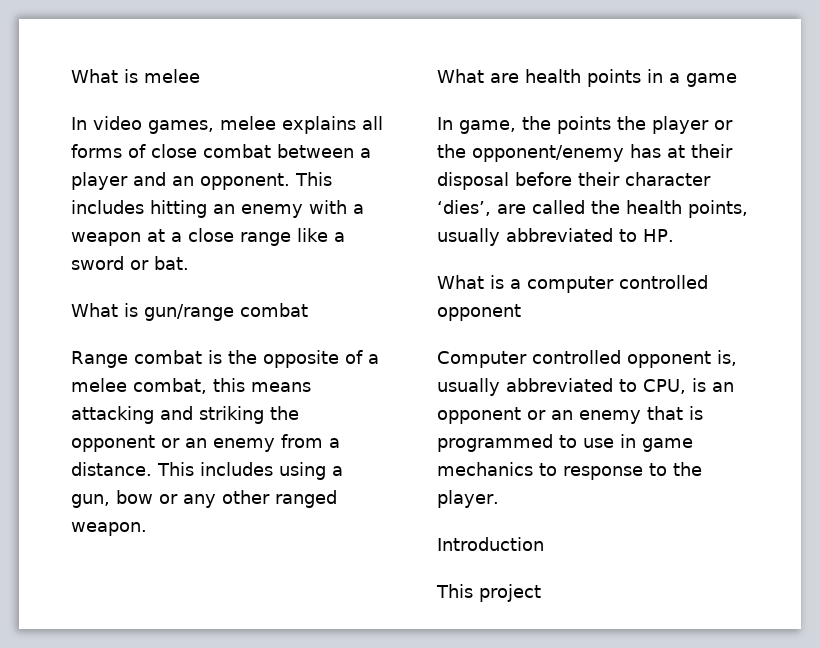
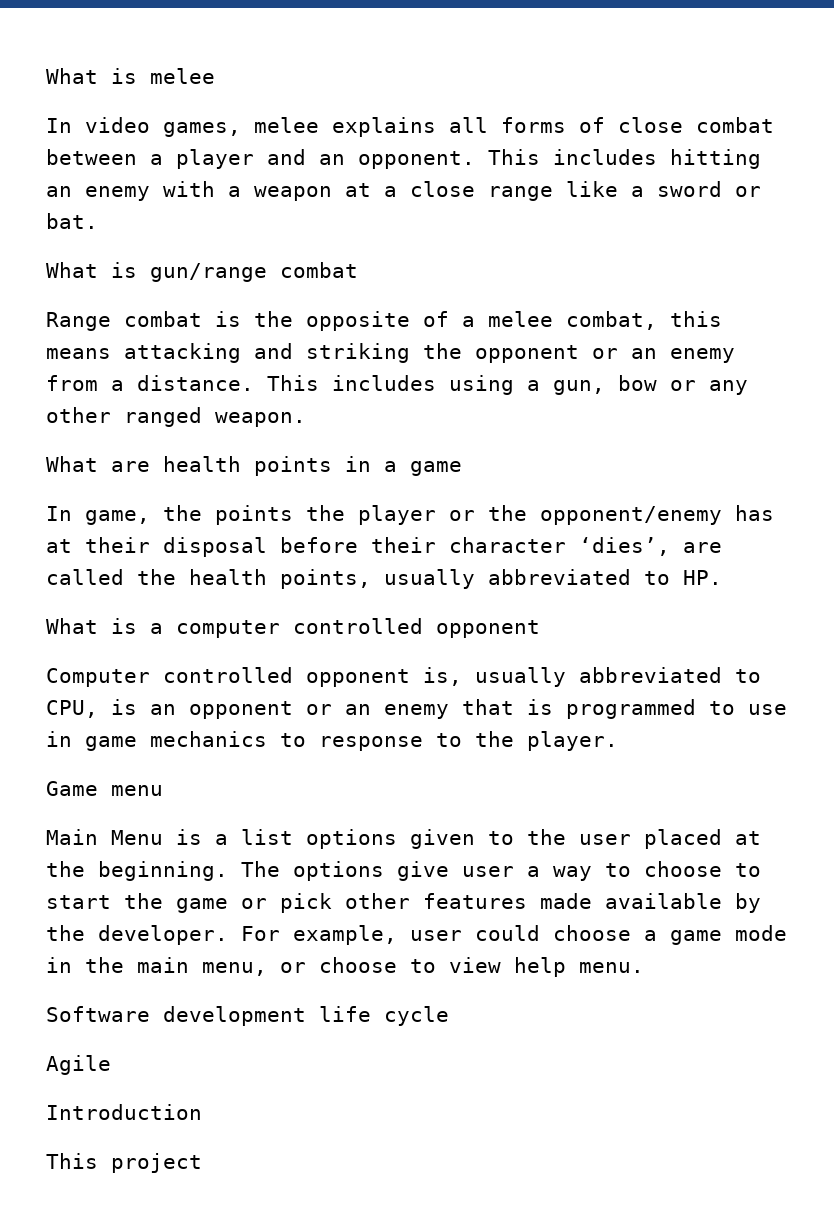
(499, 499) none -> [46,781,163,796] [46,829,761,849] [46,861,761,881] [46,893,761,913] [46,925,787,945] [46,957,644,977] [46,1006,449,1026] [46,1055,111,1075] // Game menu // Main Menu is a list options given to the user placed at the beginning. The options give user a way to choose to start the game or pick other features made available by the developer. For example, user could choose a game mode in the main menu, or choose to view help menu. // Software development life cycle // Agile

